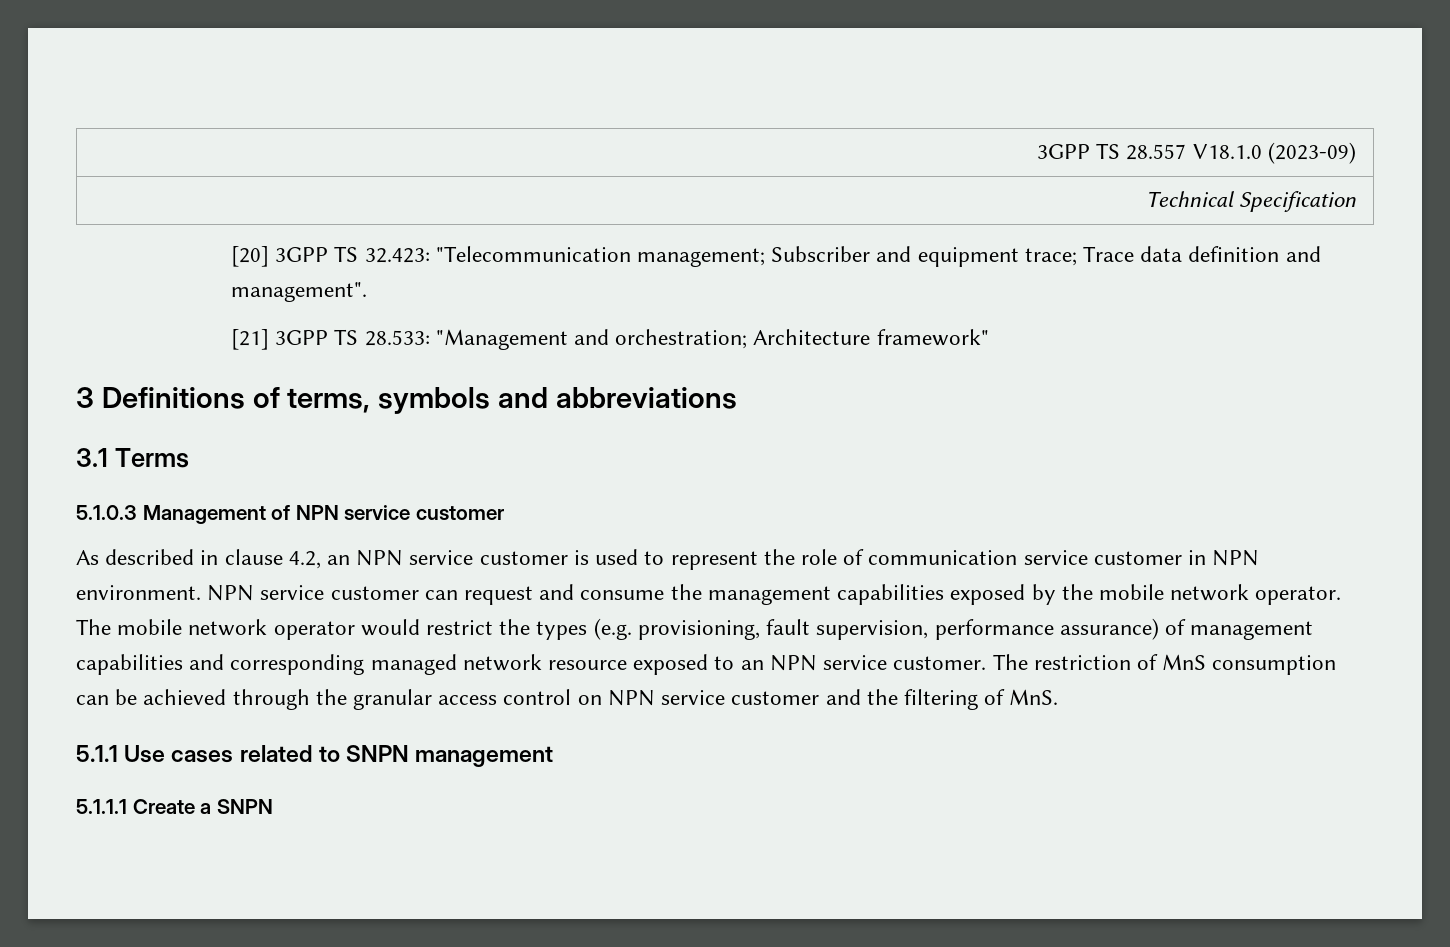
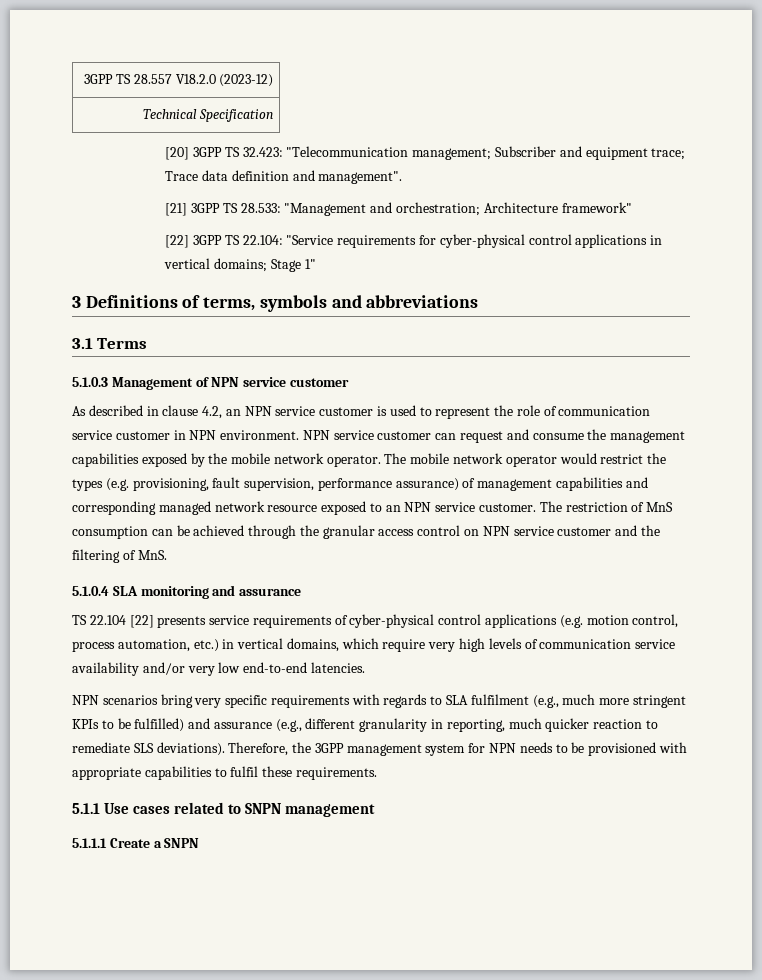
[1192,142,1356,164] V18.1.0 (2023-09) -> [175,74,274,87] V18.2.0 (2023-12)
(989, 337) none -> [165,234,663,248] [164,258,316,272] // [22] 3GPP TS 22.104: "Service requirements for cyber-physical control applications in vertical domains; Stage 1"
(1059, 697) none -> [72,585,302,599] [72,614,679,628] [72,638,676,652] [72,662,365,676] [72,694,686,708] [72,718,658,732] [72,742,687,756] [72,766,377,780] // 5.1.0.4 SLA monitoring and assurance // TS 22.104 [22] presents service requirements of cyber-physical control applications (e.g. motion control, process automation, etc.) in vertical domains, which require very high levels of communication service availability and/or very low end-to-end latencies. // NPN scenarios bring very specific requirements with regards to SLA fulfilment (e.g., much more stringent KPIs to be fulfilled) and assurance (e.g., different granularity in reporting, much quicker reaction to remediate SLS deviations). Therefore, the 3GPP management system for NPN needs to be provisioned with appropriate capabilities to fulfil these requirements.

